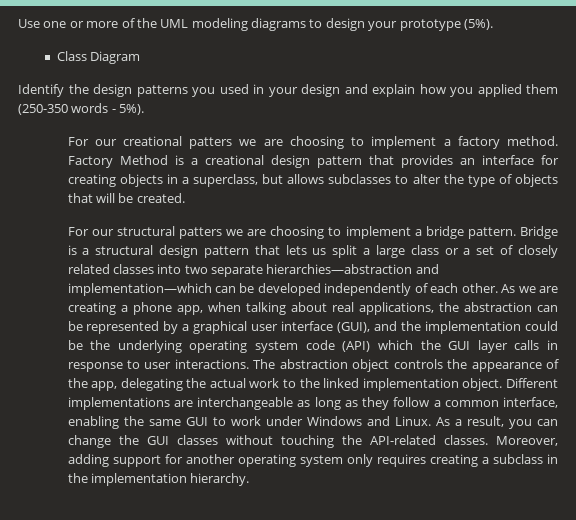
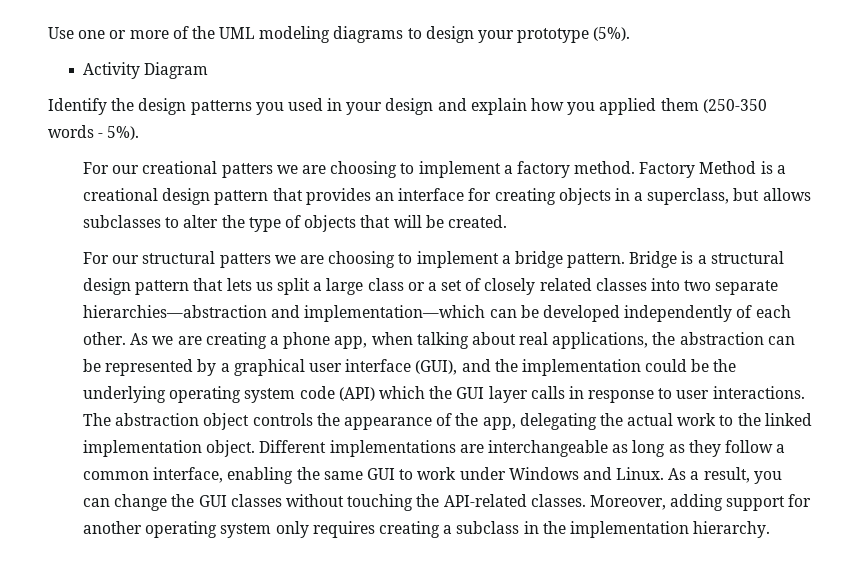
[56,51,87,61] Class -> [82,62,140,79] Activity

